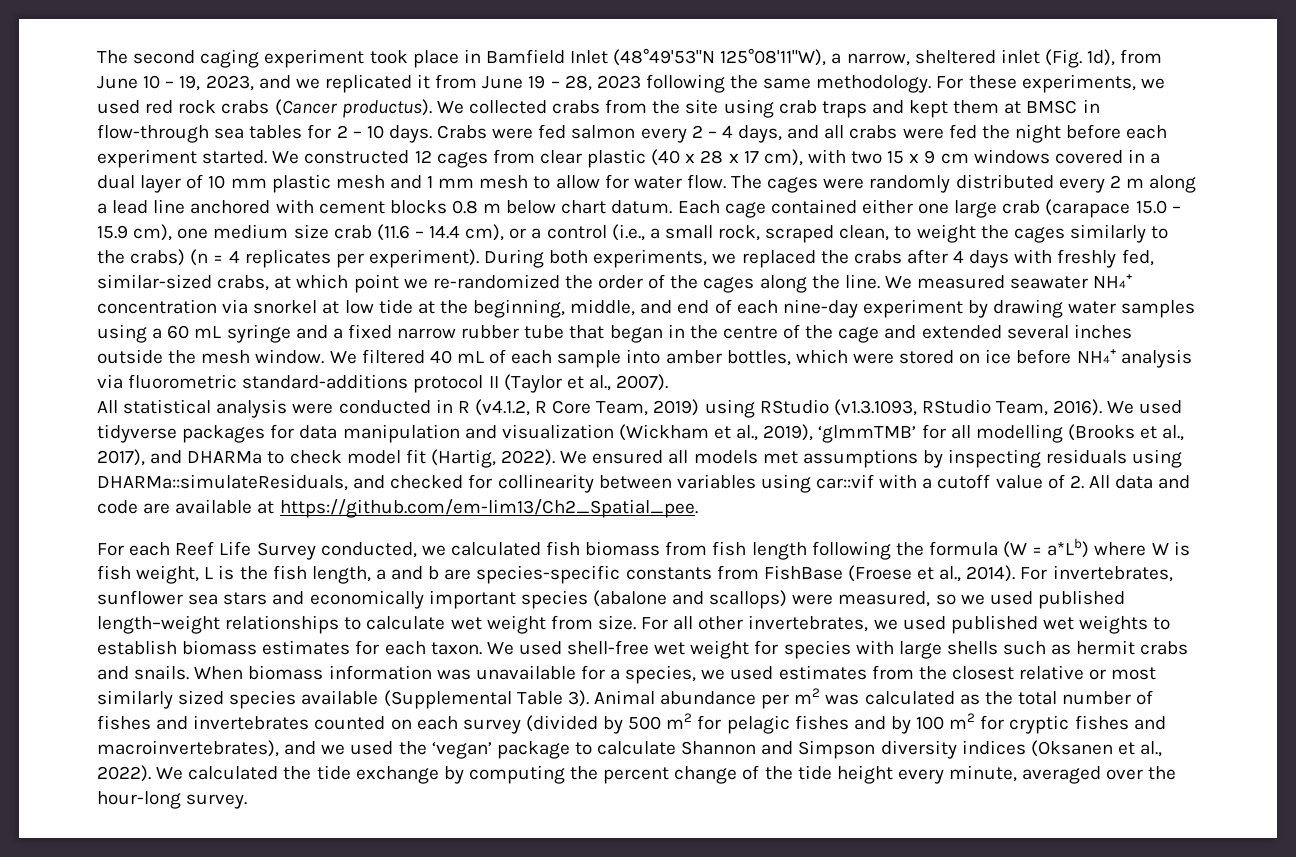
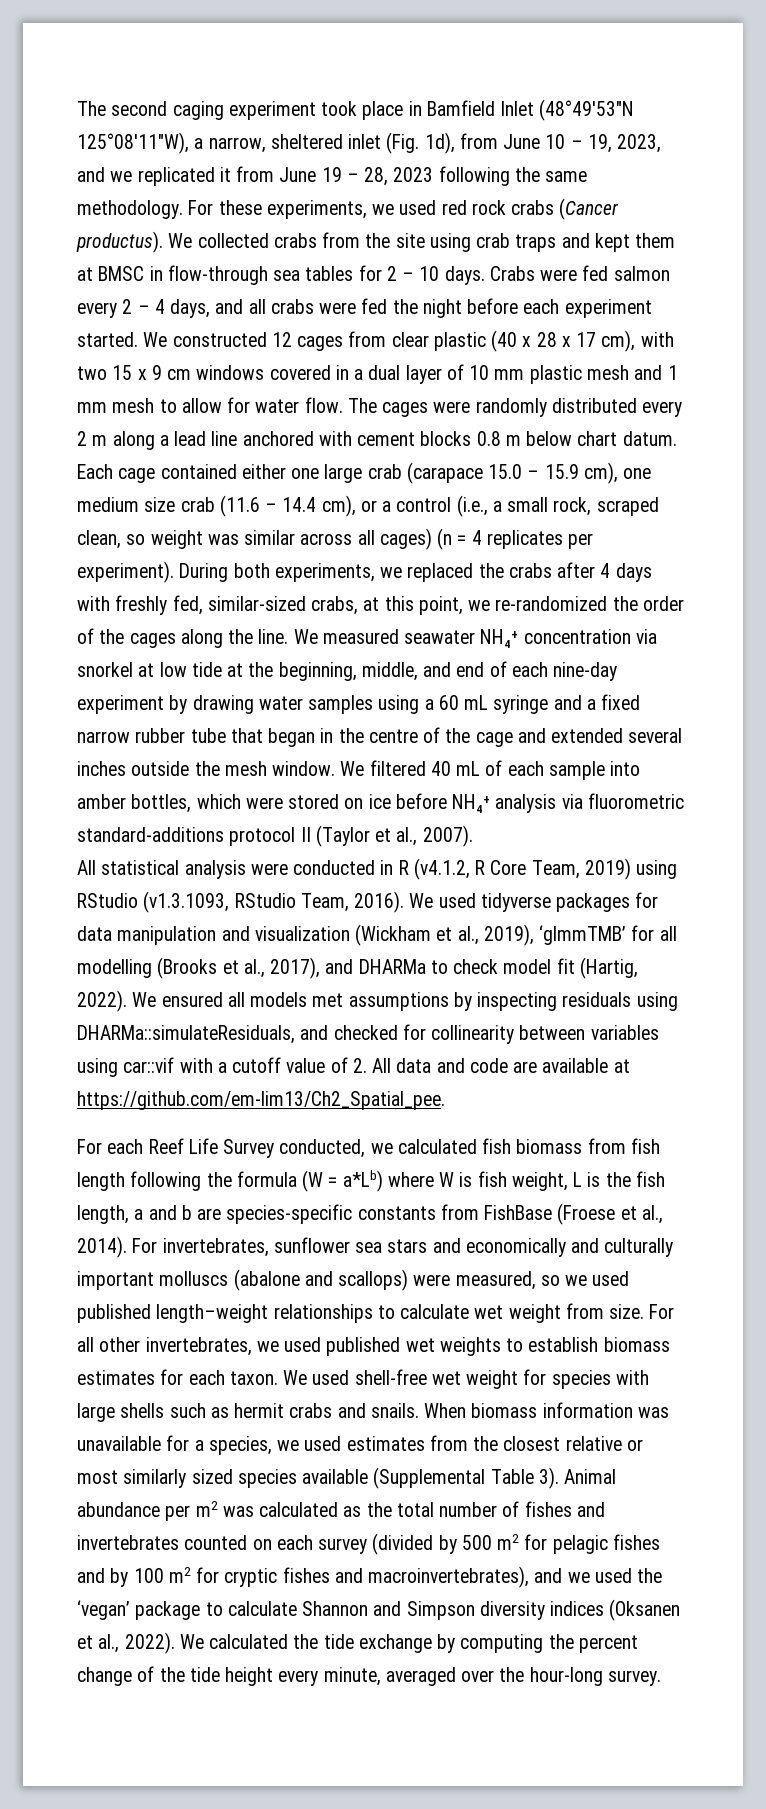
[894,224,1169,243] [97,249,186,266] to weight the cages similarly to the crabs) -> [126,528,432,550] so weight was similar across all cages)
[296,274,399,293] which point -> [384,596,463,615] this point,
[428,590,588,609] important species -> [571,1238,674,1257] [77,1271,229,1290] and culturally important molluscs

